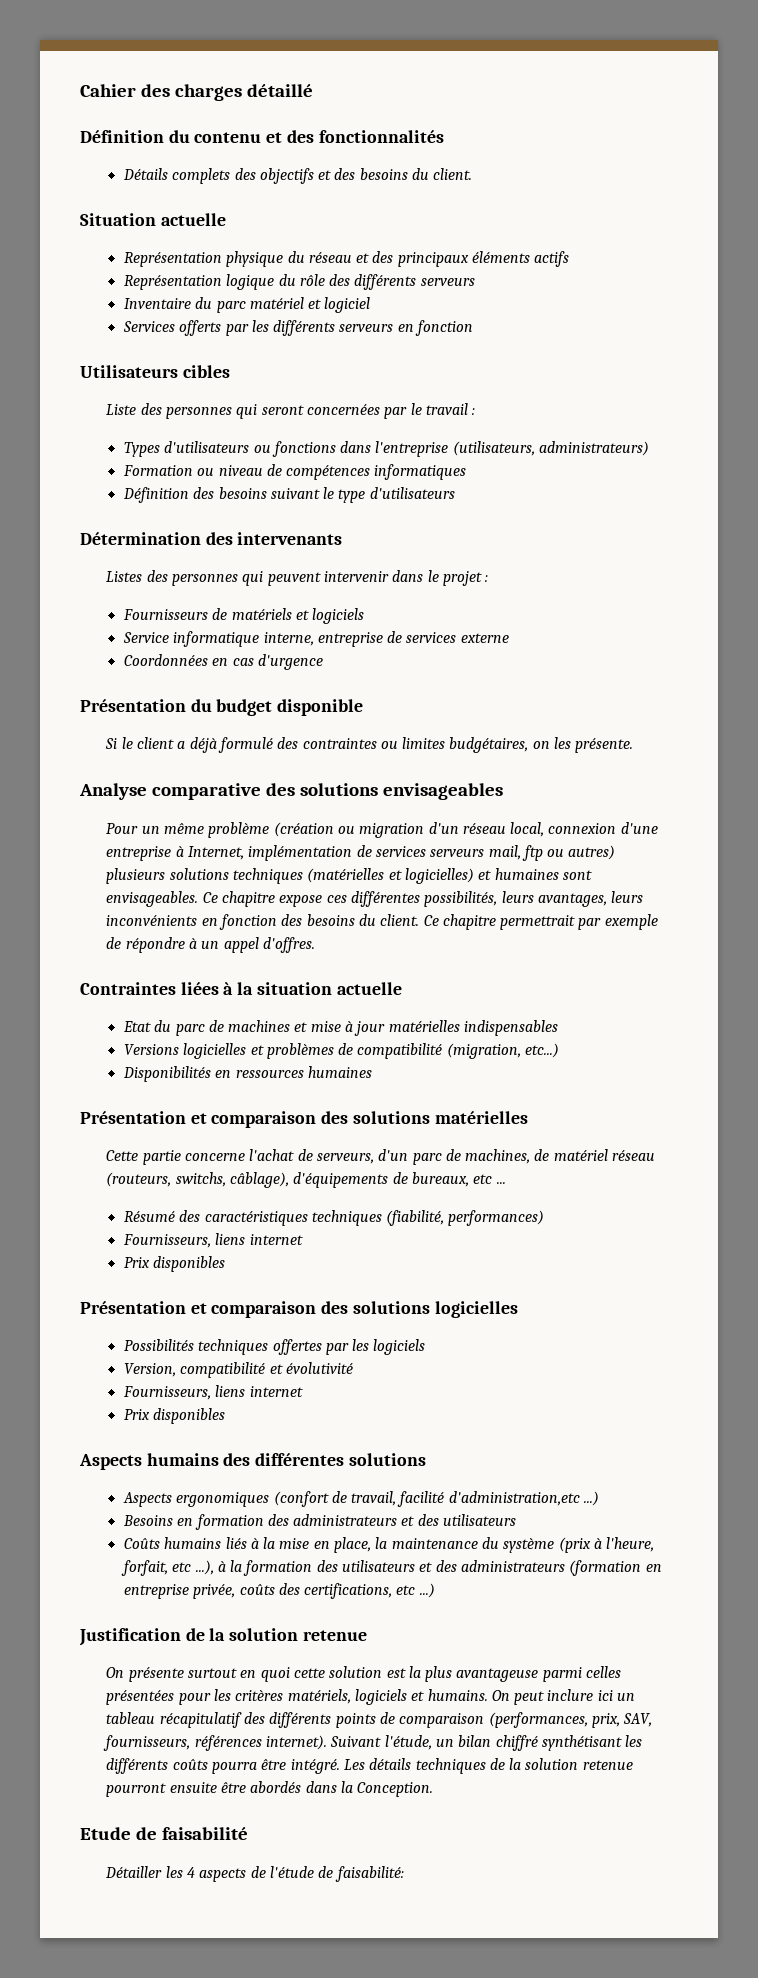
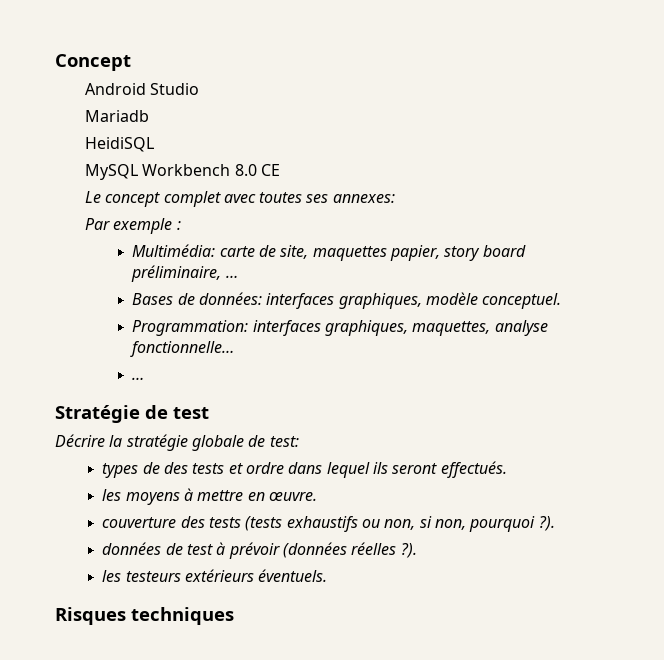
[80,84,313,101] [80,130,444,143] [122,168,473,184] [80,213,226,226] [123,251,570,267] [123,274,475,290] [123,297,371,313] [122,320,474,336] [80,365,230,378] [106,403,476,419] [123,441,650,457] [122,464,467,480] [122,487,455,503] [80,532,343,545] [106,570,489,586] [122,608,365,624] [122,631,509,647] [123,654,323,670] [80,699,364,716] [105,737,634,753] [79,783,503,800] [106,822,658,838] [106,845,616,861] [106,868,592,884] [106,891,644,907] [106,914,658,930] [106,937,315,953] [80,982,402,995] [122,1020,559,1036] [123,1043,560,1059] [122,1066,372,1082] [80,1111,528,1128] [106,1149,656,1165] [106,1172,506,1188] [123,1210,545,1226] [122,1233,303,1248] [123,1256,226,1272] [80,1301,518,1318] [123,1339,426,1355] [123,1362,353,1378] [122,1385,303,1400] [123,1408,226,1424] [79,1453,426,1470] [122,1491,600,1507] [122,1514,517,1530] [123,1537,655,1553] [120,1560,662,1576] [123,1583,435,1599] [79,1628,367,1646] [106,1666,622,1682] [106,1689,636,1705] [106,1712,653,1728] [103,1735,643,1751] [106,1758,633,1774] [106,1781,434,1797] [80,1827,248,1840] [105,1866,404,1882] Cahier des charges détaillé // Définition du contenu et des fonctionnalités // Détails complets des objectifs et des besoins du client. // Situation actuelle // Représentation physique du réseau et des principaux éléments actifs // Représentation logique du rôle des différents serveurs // Inventaire du parc matériel et logiciel // Services offerts par les différents serveurs en fonction // Utilisateurs cibles // Liste des personnes qui seront concernées par le travail : // Types d'utilisateurs ou fonctions dans l'entreprise (utilisateurs, administrateurs) // Formation ou niveau de compétences informatiques // Définition des besoins suivant le type d'utilisateurs // Détermination des intervenants // Listes des personnes qui peuvent intervenir dans le projet : // Fournisseurs de matériels et logiciels // Service informatique interne, entreprise de services externe // Coordonnées en cas d'urgence // Présentation du budget disponible // Si le client a déjà formulé des contraintes ou limites budgétaires, on les présente. // Analyse comparative des solutions envisageables // Pour un même problème (création ou migration d'un réseau local, connexion d'une entreprise à Internet, implémentation de services serveurs mail, ftp ou autres) plusieurs solutions techniques (matérielles et logicielles) et humaines sont envisageables. Ce chapitre expose ces différentes possibilités, leurs avantages, leurs inconvénients en fonction des besoins du client. Ce chapitre permettrait par exemple de répondre à un appel d'offres. // Contraintes liées à la situation actuelle // Etat du parc de machines et mise à jour matérielles indispensables // Versions logicielles et problèmes de compatibilité (migration, etc...) // Disponibilités en ressources humaines // Présentation et comparaison des solutions matérielles // Cette partie concerne l'achat de serveurs, d'un parc de machines, de matériel réseau (routeurs, switchs, câblage), d'équipements de bureaux, etc ... // Résumé des caractéristiques techniques (fiabilité, performances) // Fournisseurs, liens internet // Prix disponibles // Présentation et comparaison des solutions logicielles // Possibilités techniques offertes par les logiciels // Version, compatibilité et évolutivité // Fournisseurs, liens internet // Prix disponibles // Aspects humains des différentes solutions // Aspects ergonomiques (confort de travail, facilité d'administration,etc ...) // Besoins en formation des administrateurs et des utilisateurs // Coûts humains liés à la mise en place, la maintenance du système (prix à l'heure, forfait, etc ...), à la formation des utilisateurs et des administrateurs (formation en entreprise privée, coûts des certifications, etc ...) // Justification de la solution retenue // On présente surtout en quoi cette solution est la plus avantageuse parmi celles présentées pour les critères matériels, logiciels et humains. On peut inclure ici un tableau récapitulatif des différents points de comparaison (performances, prix, SAV, fournisseurs, références internet). Suivant l'étude, un bilan chiffré synthétisant les différents coûts pourra être intégré. Les détails techniques de la solution retenue pourront ensuite être abordés dans la Conception. // Etude de faisabilité // Détailler les 4 aspects de l'étude de faisabilité: -> [55,54,131,71] [84,83,200,95] [84,110,149,122] [84,137,154,152] [84,164,280,180] [84,191,395,207] [84,218,181,234] [132,244,526,261] [131,265,238,282] [132,292,562,309] [132,320,548,336] [130,341,235,357] [132,377,145,380] [55,405,209,423] [55,434,299,451] [102,461,507,478] [102,488,318,505] [102,516,555,532] [102,542,417,559] [102,569,328,582] [55,607,234,625] Concept // Android Studio // Mariadb // HeidiSQL // MySQL Workbench 8.0 CE // Le concept complet avec toutes ses annexes: // Par exemple : // Multimédia: carte de site, maquettes papier, story board préliminaire, … // Bases de données: interfaces graphiques, modèle conceptuel. // Programmation: interfaces graphiques, maquettes, analyse fonctionnelle… // … // Stratégie de test // Décrire la stratégie globale de test: // types de des tests et ordre dans lequel ils seront effectués. // les moyens à mettre en œuvre. // couverture des tests (tests exhaustifs ou non, si non, pourquoi ?). // données de test à prévoir (données réelles ?). // les testeurs extérieurs éventuels. // Risques techniques

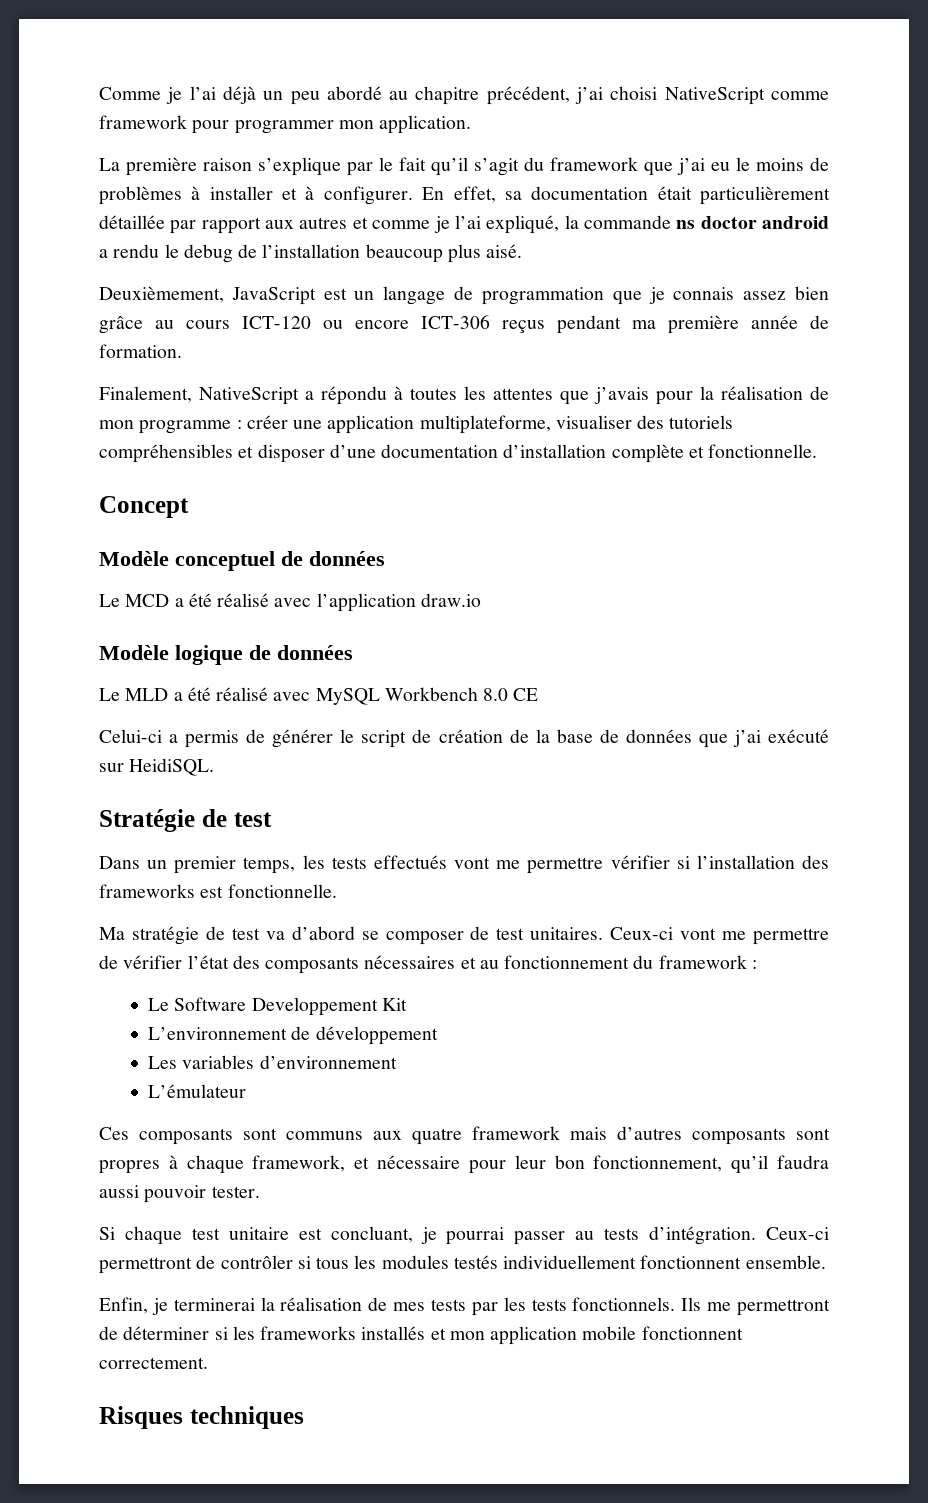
[55,54,131,71] [84,83,200,95] [84,110,149,122] [84,137,154,152] [84,164,280,180] [84,191,395,207] [84,218,181,234] [132,244,526,261] [131,265,238,282] [132,292,562,309] [132,320,548,336] [130,341,235,357] [132,377,145,380] [55,405,209,423] [55,434,299,451] [102,461,507,478] [102,488,318,505] [102,516,555,532] [102,542,417,559] [102,569,328,582] Concept // Android Studio // Mariadb // HeidiSQL // MySQL Workbench 8.0 CE // Le concept complet avec toutes ses annexes: // Par exemple : // Multimédia: carte de site, maquettes papier, story board préliminaire, … // Bases de données: interfaces graphiques, modèle conceptuel. // Programmation: interfaces graphiques, maquettes, analyse fonctionnelle… // … // Stratégie de test // Décrire la stratégie globale de test: // types de des tests et ordre dans lequel ils seront effectués. // les moyens à mettre en œuvre. // couverture des tests (tests exhaustifs ou non, si non, pourquoi ?). // données de test à prévoir (données réelles ?). // les testeurs extérieurs éventuels. -> [99,86,829,105] [99,115,472,134] [99,157,829,176] [99,186,831,205] [99,215,829,234] [99,244,523,263] [99,286,830,305] [99,315,829,334] [99,344,182,358] [99,386,829,405] [99,415,734,434] [99,444,818,463] [99,496,189,518] [99,551,385,571] [99,593,481,612] [99,645,353,665] [99,687,539,705] [99,729,829,748] [99,758,215,776] [99,809,272,832] [99,855,829,874] [99,884,337,898] [99,926,830,945] [99,955,757,974] [148,997,407,1016] [148,1026,438,1045] [148,1055,397,1069] [148,1084,247,1098] [99,1126,830,1145] [99,1155,829,1174] [99,1185,260,1203] [99,1226,829,1245] [99,1255,826,1274] [99,1297,830,1316] [99,1326,743,1345] [99,1357,208,1369] Comme je l’ai déjà un peu abordé au chapitre précédent, j’ai choisi NativeScript comme framework pour programmer mon application. // La première raison s’explique par le fait qu’il s’agit du framework que j’ai eu le moins de problèmes à installer et à configurer. En effet, sa documentation était particulièrement détaillée par rapport aux autres et comme je l’ai expliqué, la commande ns doctor android a rendu le debug de l’installation beaucoup plus aisé. // Deuxièmement, JavaScript est un langage de programmation que je connais assez bien grâce au cours ICT-120 ou encore ICT-306 reçus pendant ma première année de formation. // Finalement, NativeScript a répondu à toutes les attentes que j’avais pour la réalisation de mon programme : créer une application multiplateforme, visualiser des tutoriels compréhensibles et disposer d’une documentation d’installation complète et fonctionnelle. // Concept // Modèle conceptuel de données // Le MCD a été réalisé avec l’application draw.io // Modèle logique de données // Le MLD a été réalisé avec MySQL Workbench 8.0 CE // Celui-ci a permis de générer le script de création de la base de données que j’ai exécuté sur HeidiSQL. // Stratégie de test // Dans un premier temps, les tests effectués vont me permettre vérifier si l’installation des frameworks est fonctionnelle. // Ma stratégie de test va d’abord se composer de test unitaires. Ceux-ci vont me permettre de vérifier l’état des composants nécessaires et au fonctionnement du framework : // Le Software Developpement Kit // L’environnement de développement // Les variables d’environnement // L’émulateur // Ces composants sont communs aux quatre framework mais d’autres composants sont propres à chaque framework, et nécessaire pour leur bon fonctionnement, qu’il faudra aussi pouvoir tester. // Si chaque test unitaire est concluant, je pourrai passer au tests d’intégration. Ceux-ci permettront de contrôler si tous les modules testés individuellement fonctionnent ensemble. // Enfin, je terminerai la réalisation de mes tests par les tests fonctionnels. Ils me permettront de déterminer si les frameworks installés et mon application mobile fonctionnent correctement.

